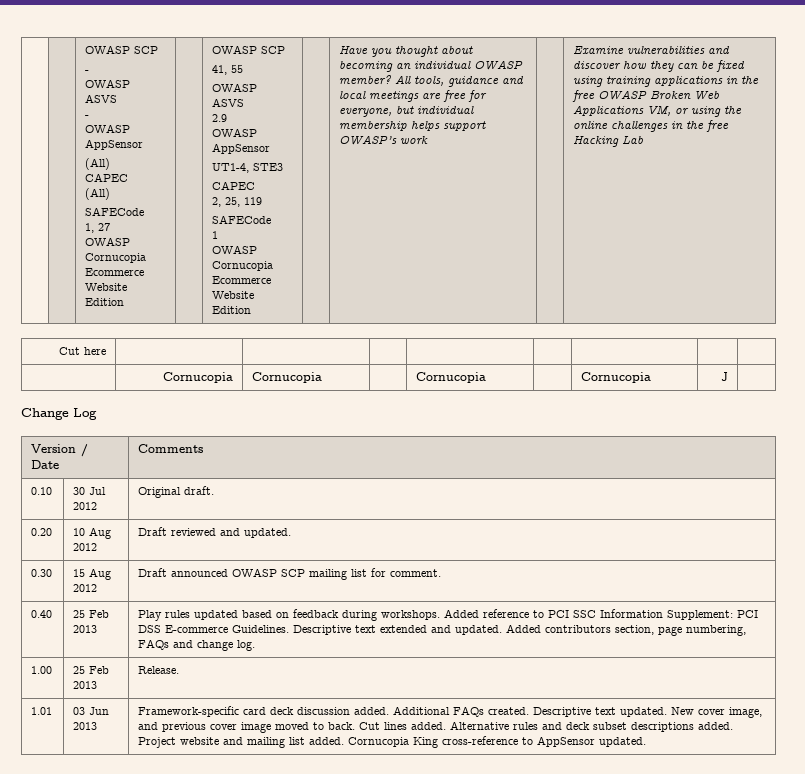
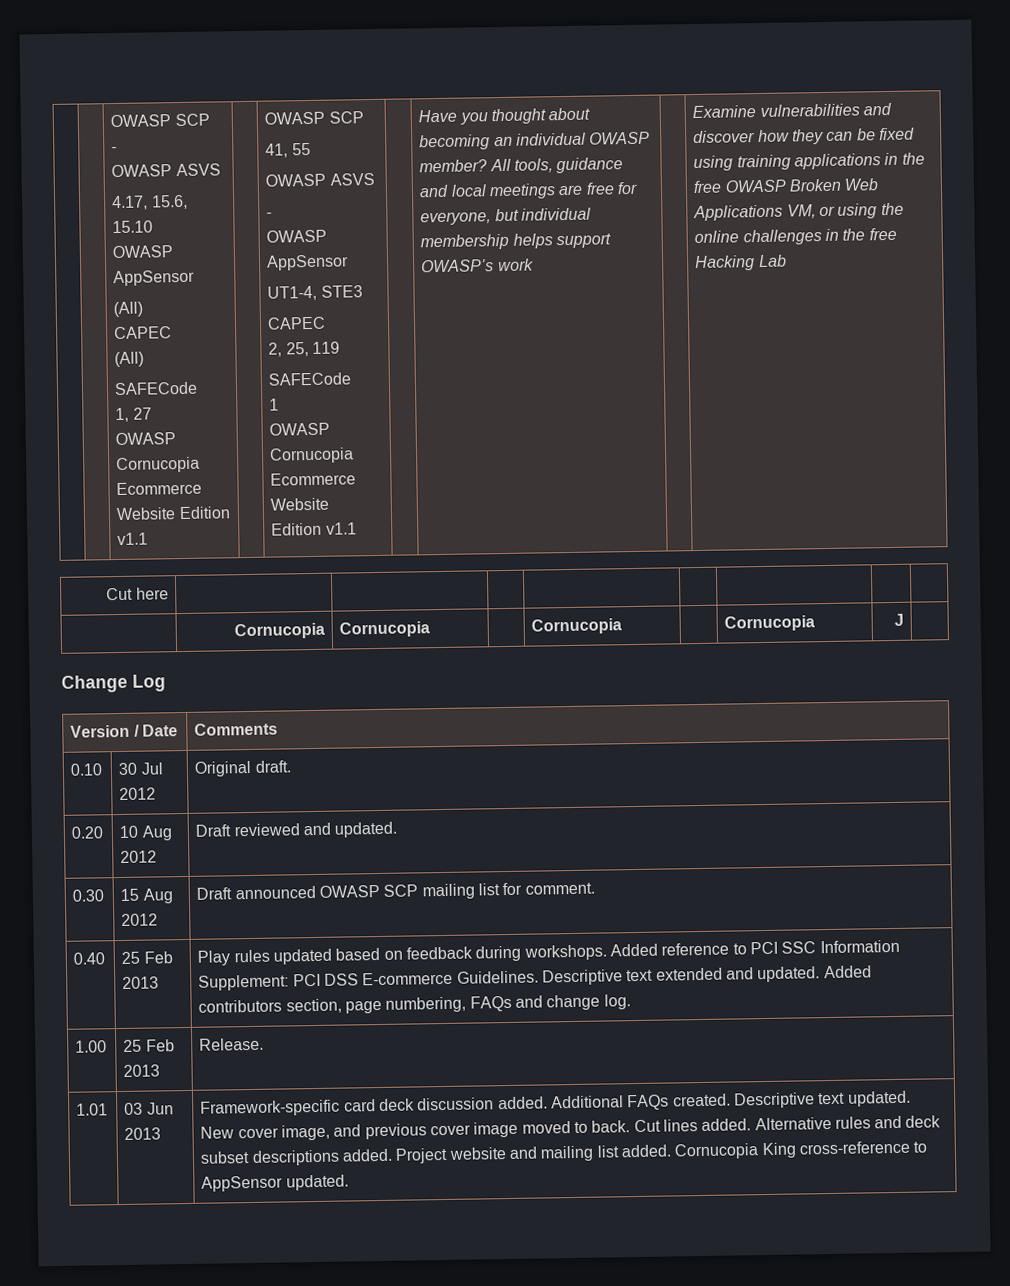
[85,115,90,118] - -> [112,194,188,211] [112,220,154,234] 4.17, 15.6, 15.10
(125, 302) none -> [117,532,149,546] v1.1
[212,114,228,122] 2.9 -> [266,212,273,218] -
(252, 310) none -> [325,522,357,535] v1.1

